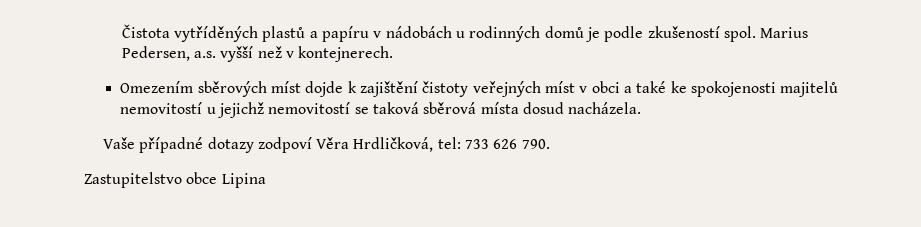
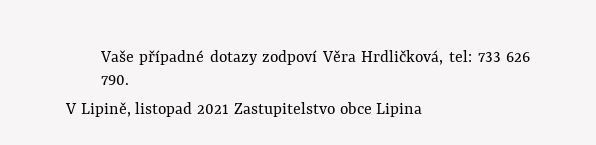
[121,24,809,42] [121,46,394,62] [120,81,839,97] [120,102,642,118] Čistota vytříděných plastů a papíru v nádobách u rodinných domů je podle zkušeností spol. Marius Pedersen, a.s. vyšší než v kontejnerech. // Omezením sběrových míst dojde k zajištění čistoty veřejných míst v obci a také ke spokojenosti majitelů nemovitostí u jejichž nemovitostí se taková sběrová místa dosud nacházela. // -> (99, 56) none
(550, 144) none -> [65,102,230,117] V Lipině, listopad 2021

